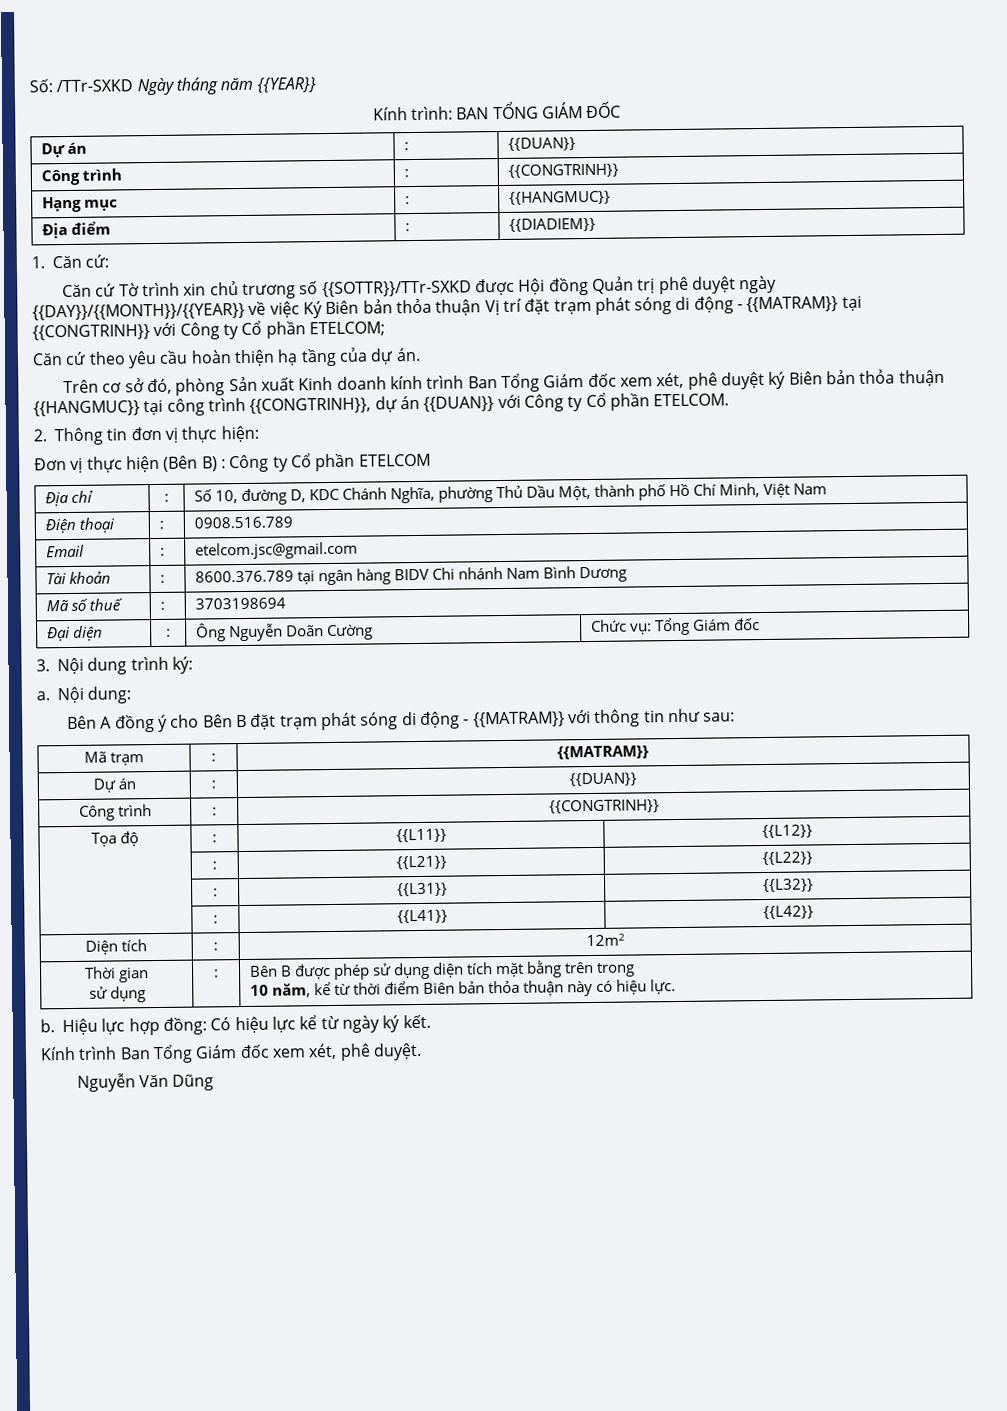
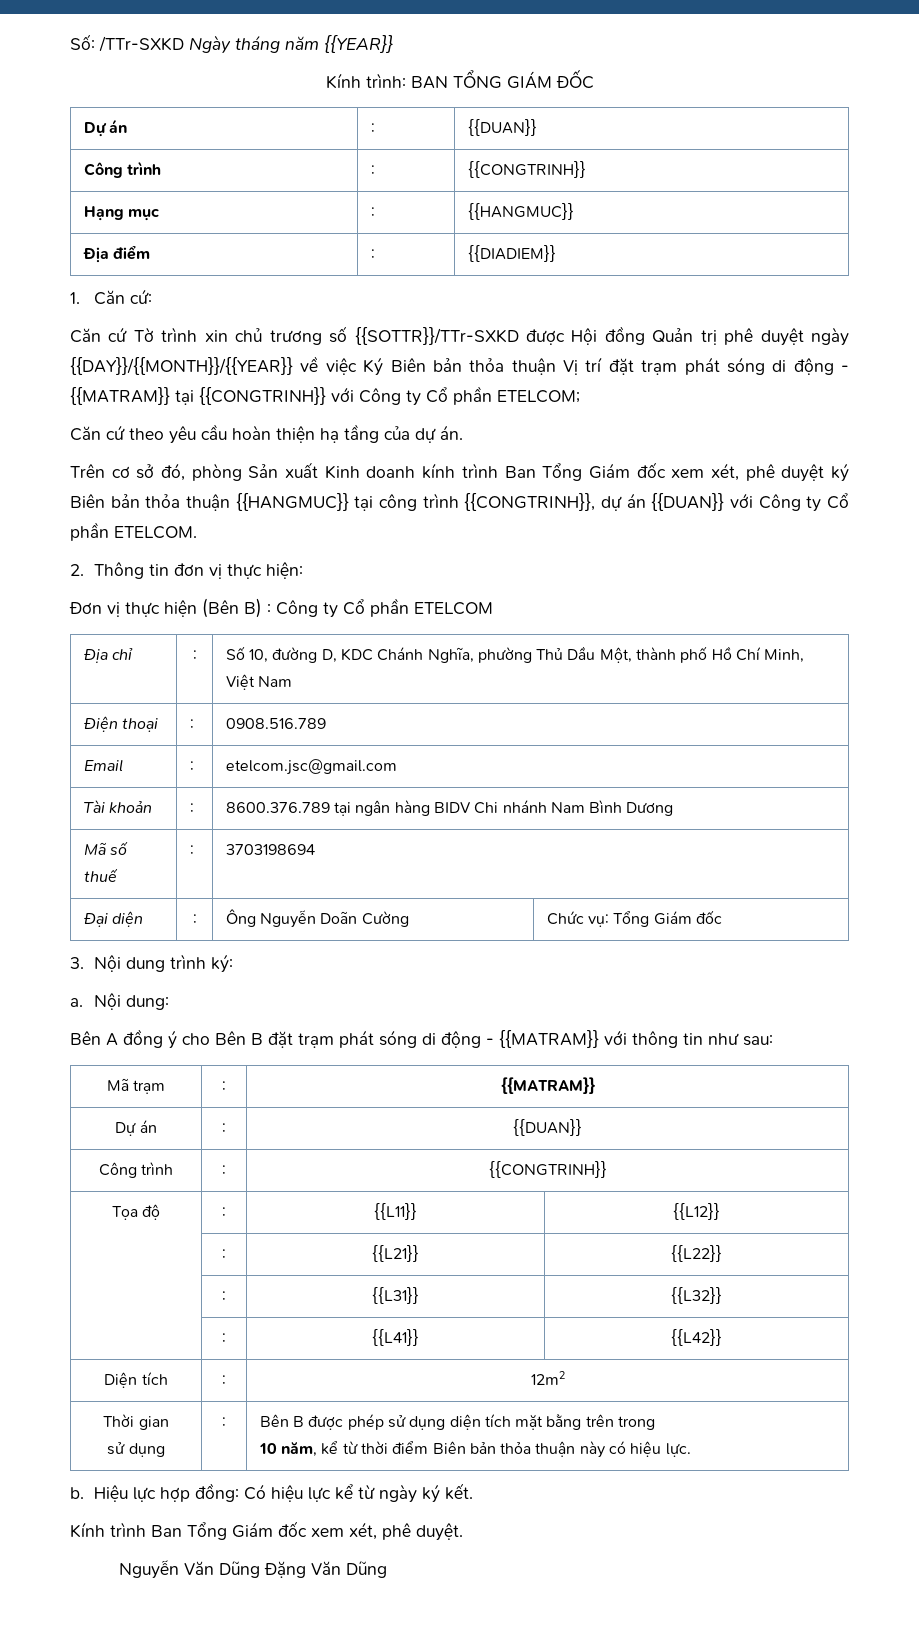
(215, 1082) none -> [263,1561,387,1578] Đặng Văn Dũng

